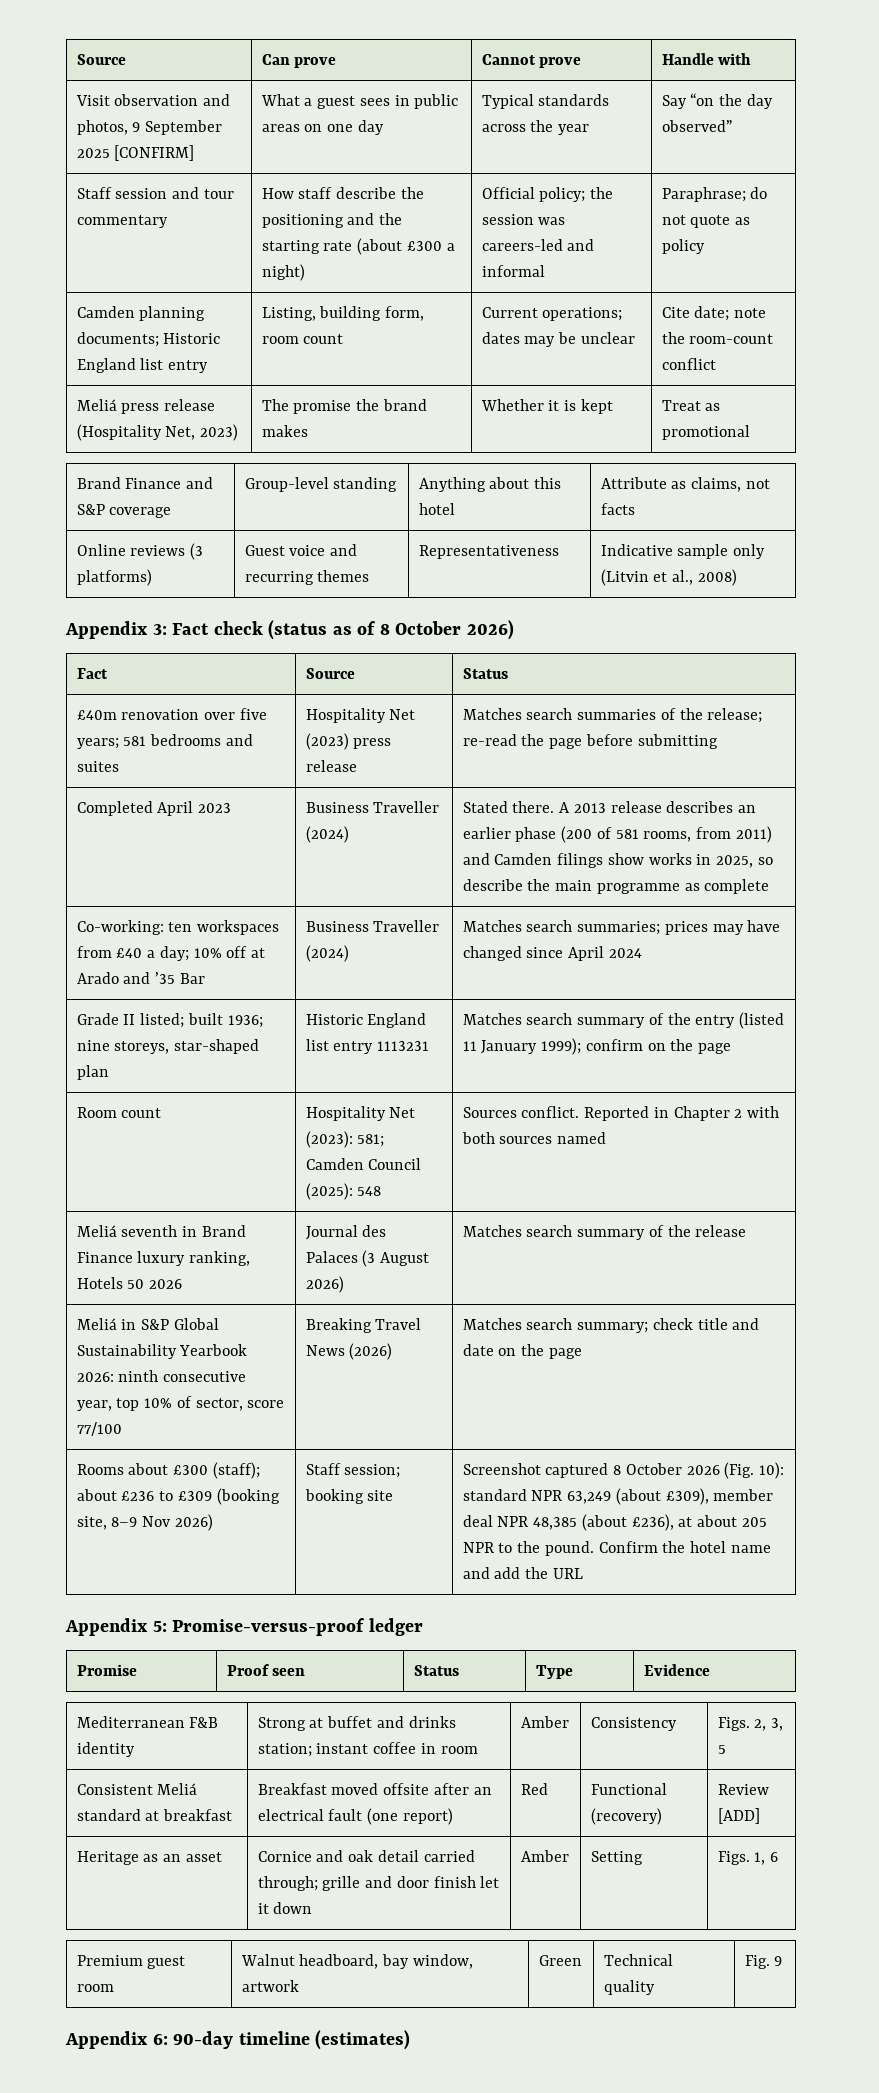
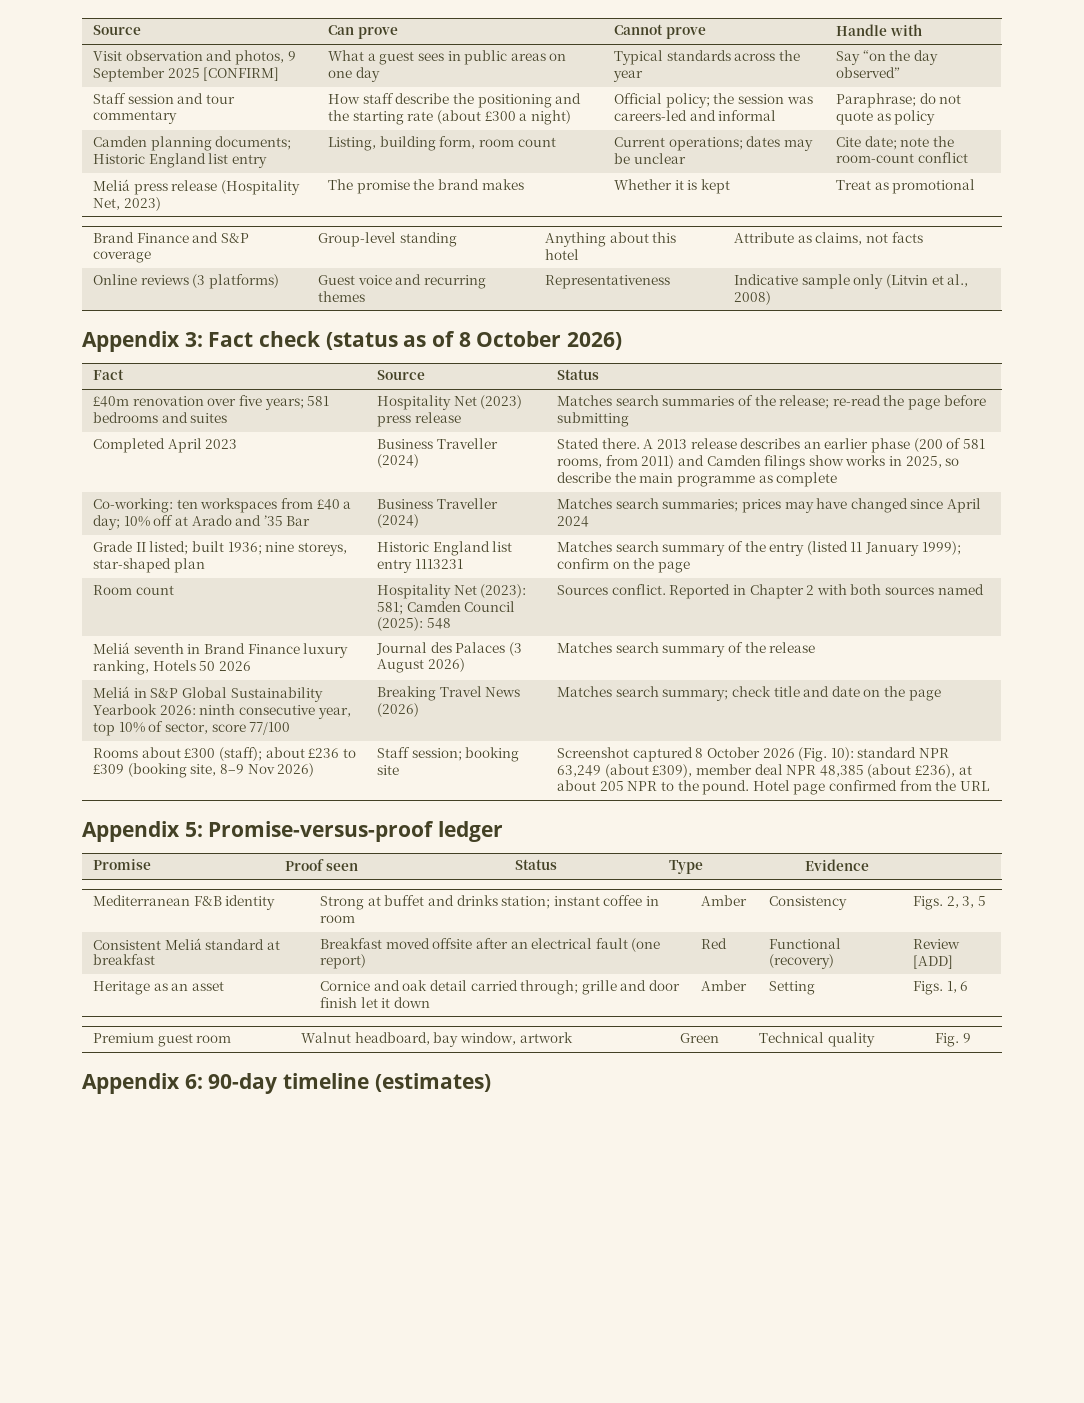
[598,1541,771,1553] [462,1567,521,1579] Confirm the hotel name and add -> [752,780,932,795] Hotel page confirmed from

